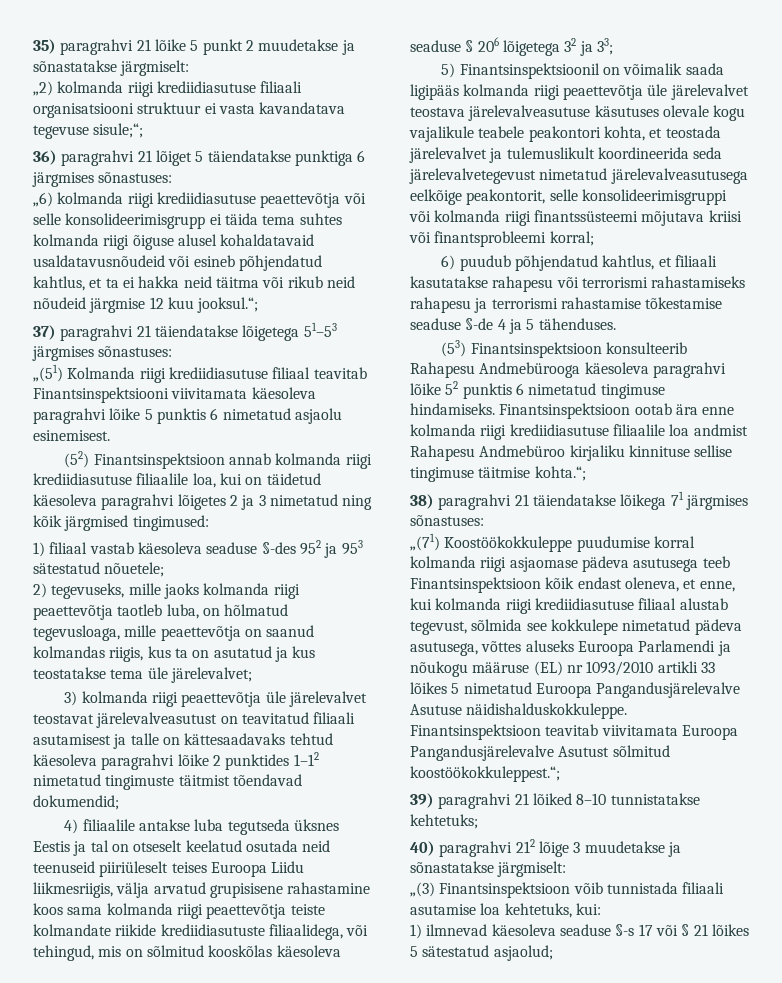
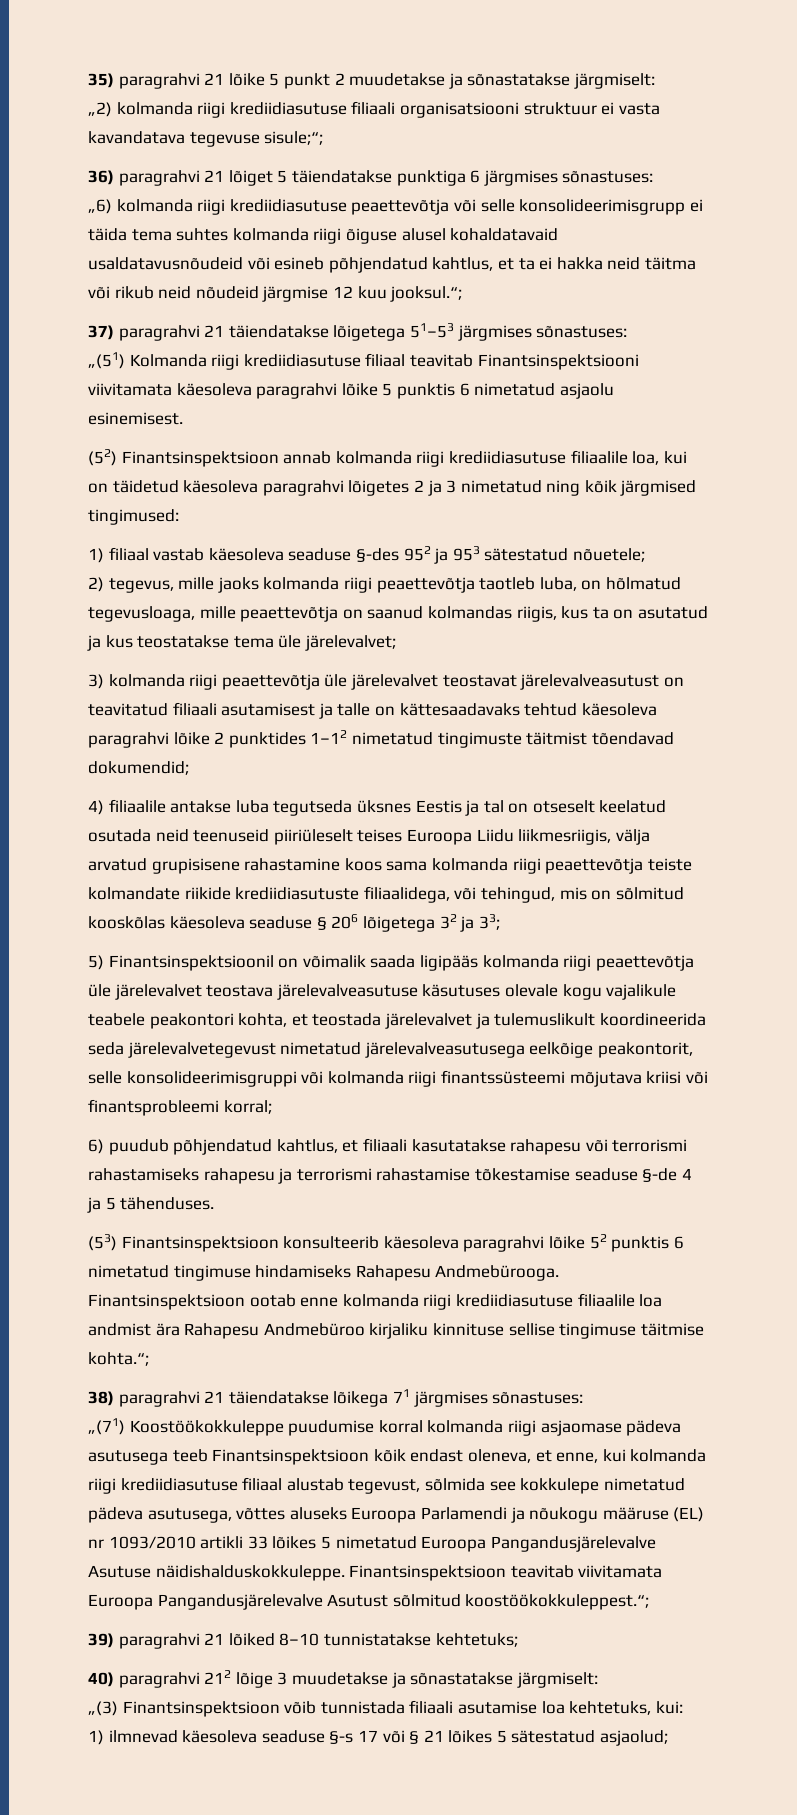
[51,583,125,599] tegevuseks, -> [108,578,174,593] tegevus,
[410,362,581,378] Rahapesu Andmebürooga -> (380, 1242) none
[410,403,495,415] hindamiseks. -> [255,1265,560,1281] hindamiseks Rahapesu Andmebürooga.
[675,404,698,415] ära -> (296, 1300) none
(748, 430) none -> [155,1323,180,1336] ära

